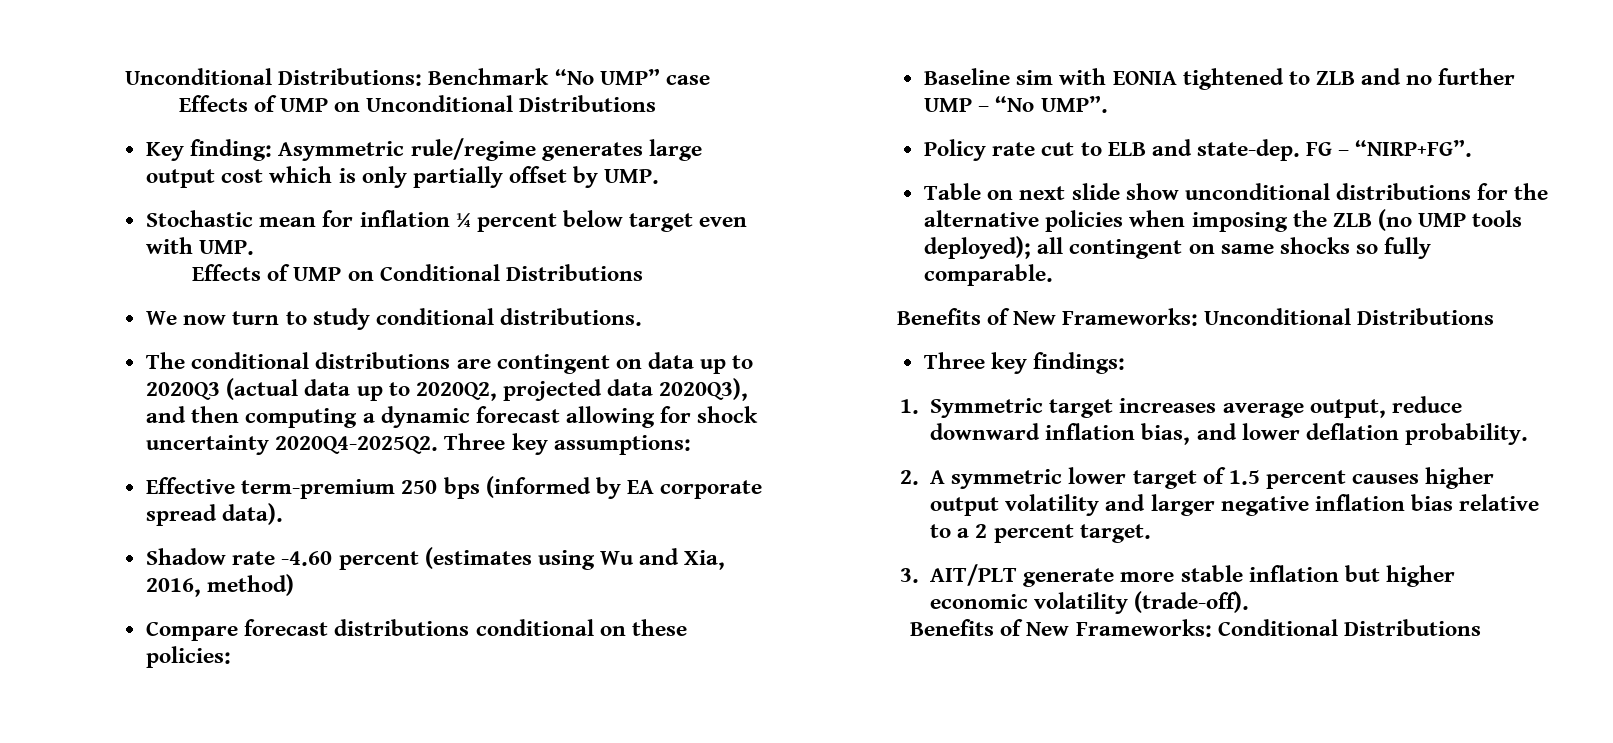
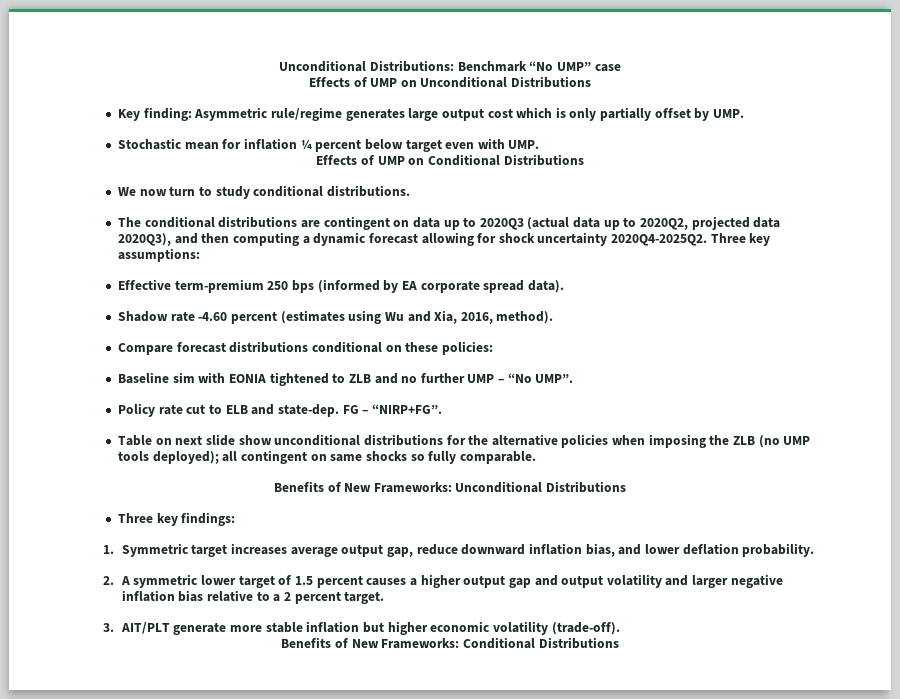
[207,574,295,596] method) -> [496,311,554,324] method).
[1309,399,1386,418] output, -> [341,544,413,557] output gap,
(1419, 479) none -> [409,578,417,586] a
(1000, 506) none -> [508,575,604,588] gap and output

